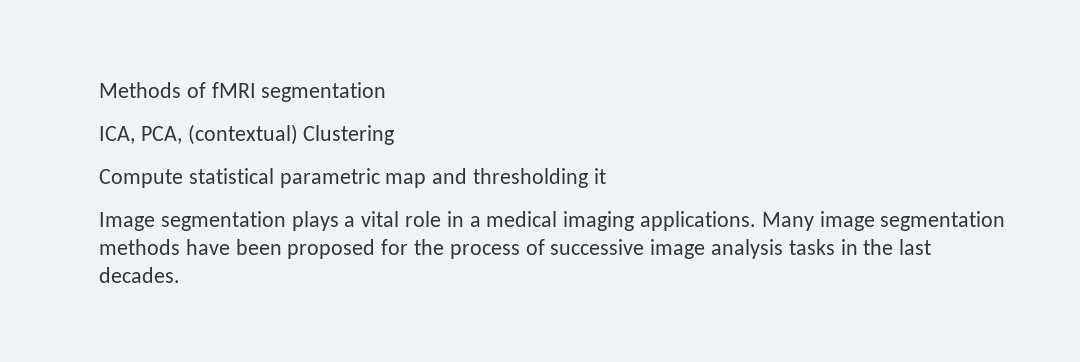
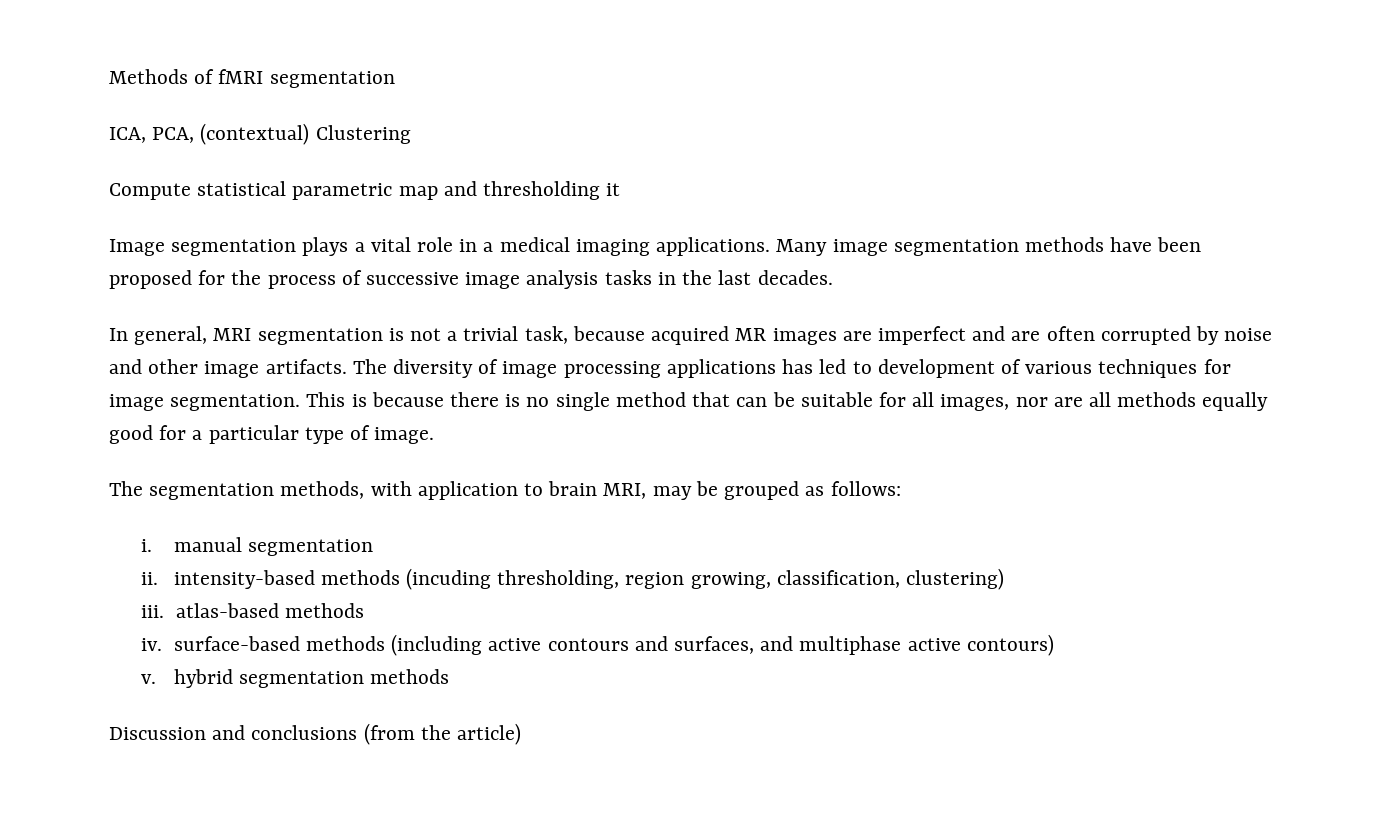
(180, 275) none -> [109,326,1273,345] [109,359,1231,378] [109,392,1269,411] [109,425,435,444] [109,481,901,500] [141,537,373,556] [141,568,1005,590] [141,603,364,618] [141,634,1054,656] [141,669,449,688] [109,723,522,745] // In general, MRI segmentation is not a trivial task, because acquired MR images are imperfect and are often corrupted by noise and other image artifacts. The diversity of image processing applications has led to development of various techniques for image segmentation. This is because there is no single method that can be suitable for all images, nor are all methods equally good for a particular type of image. // The segmentation methods, with application to brain MRI, may be grouped as follows: // i. manual segmentation // ii. intensity-based methods (incuding thresholding, region growing, classification, clustering) // iii. atlas-based methods // iv. surface-based methods (including active contours and surfaces, and multiphase active contours) // v. hybrid segmentation methods // Discussion and conclusions (from the article)

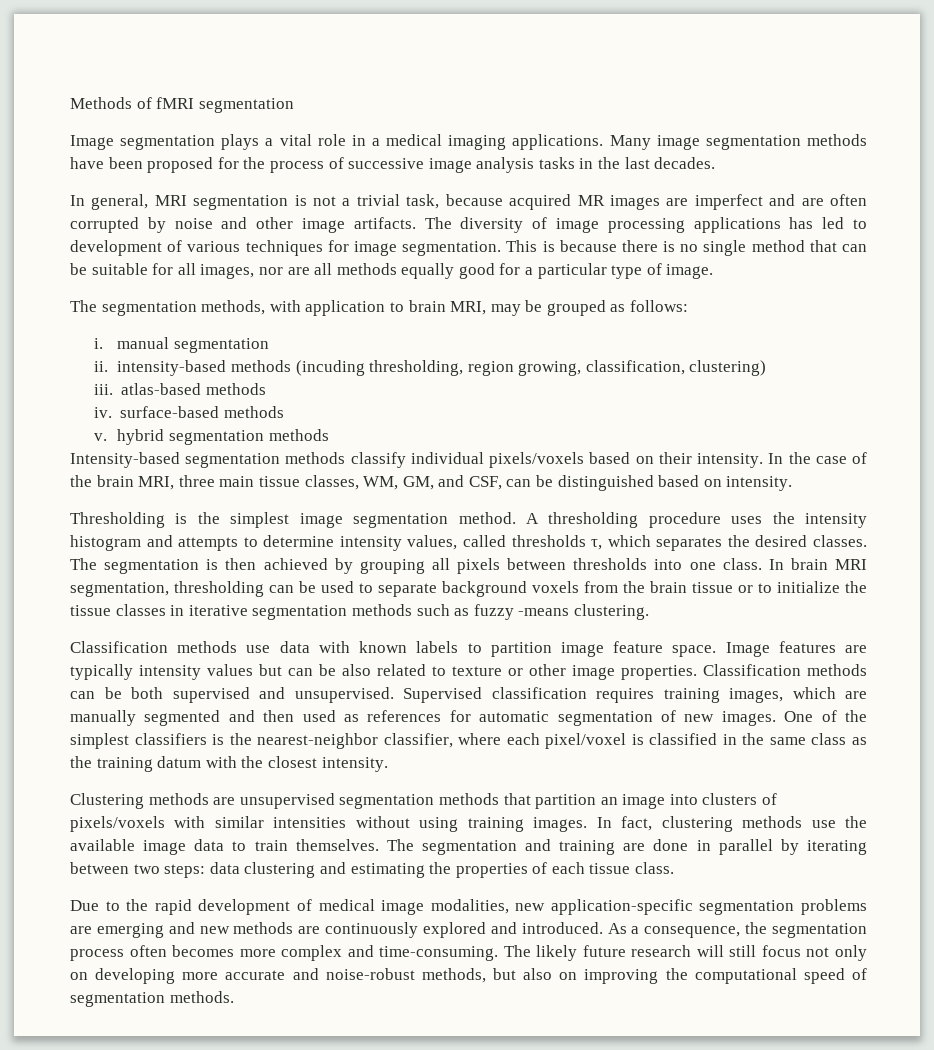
[109,123,411,145] [109,181,621,200] // ICA, PCA, (contextual) Clustering // Compute statistical parametric map and thresholding it -> (294, 105) none
[391,634,1054,656] [141,669,449,688] [109,723,522,745] (including active contours and surfaces, and multiphase active contours) // v. hybrid segmentation methods // Discussion and conclusions (from the article) -> [93,429,329,445] [70,452,867,468] [70,475,793,491] [70,512,867,528] [70,535,867,551] [70,558,867,574] [70,581,867,597] [70,604,649,620] [70,641,867,657] [70,664,867,680] [70,687,867,703] [70,710,867,726] [70,733,867,749] [70,756,388,772] [70,793,778,809] [70,816,867,832] [70,839,867,855] [70,862,675,878] [70,899,867,915] [70,922,868,938] [70,945,867,961] [70,968,867,984] [70,991,234,1007] // v. hybrid segmentation methods // Intensity-based segmentation methods classify individual pixels/voxels based on their intensity. In the case of the brain MRI, three main tissue classes, WM, GM, and CSF, can be distinguished based on intensity. // Thresholding is the simplest image segmentation method. A thresholding procedure uses the intensity histogram and attempts to determine intensity values, called thresholds τ, which separates the desired classes. The segmentation is then achieved by grouping all pixels between thresholds into one class. In brain MRI segmentation, thresholding can be used to separate background voxels from the brain tissue or to initialize the tissue classes in iterative segmentation methods such as fuzzy -means clustering. // Classification methods use data with known labels to partition image feature space. Image features are typically intensity values but can be also related to texture or other image properties. Classification methods can be both supervised and unsupervised. Supervised classification requires training images, which are manually segmented and then used as references for automatic segmentation of new images. One of the simplest classifiers is the nearest-neighbor classifier, where each pixel/voxel is classified in the same class as the training datum with the closest intensity. // Clustering methods are unsupervised segmentation methods that partition an image into clusters of pixels/voxels with similar intensities without using training images. In fact, clustering methods use the available image data to train themselves. The segmentation and training are done in parallel by iterating between two steps: data clustering and estimating the properties of each tissue class. // Due to the rapid development of medical image modalities, new application-specific segmentation problems are emerging and new methods are continuously explored and introduced. As a consequence, the segmentation process often becomes more complex and time-consuming. The likely future research will still focus not only on developing more accurate and noise-robust methods, but also on improving the computational speed of segmentation methods.

